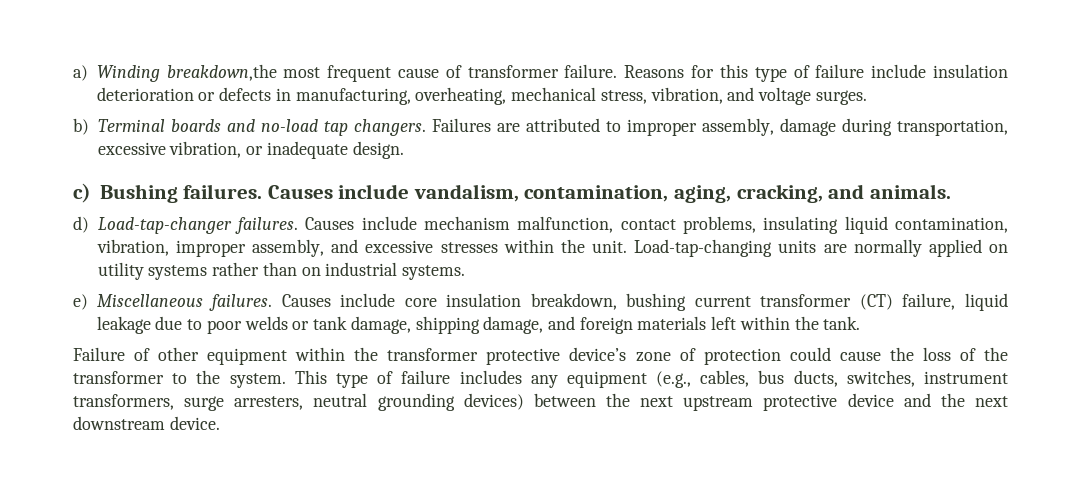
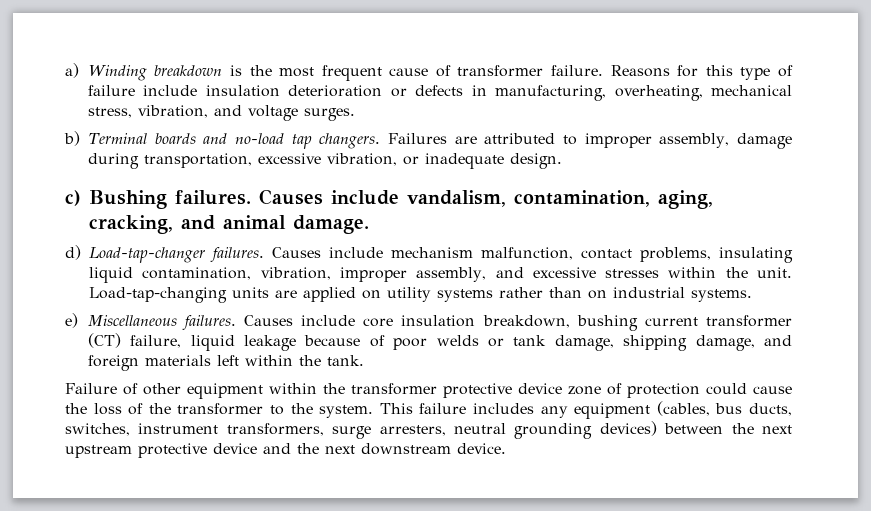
[166,64,277,81] breakdown,the -> [154,65,272,76] breakdown is the
[869,184,951,199] animals. -> [223,215,369,234] animal damage.
[853,239,922,257] normally -> (297, 294) none
[155,316,203,330] due to -> [304,335,385,347] because of
[569,347,627,361] device’s -> [518,383,562,394] device
[335,371,394,388] type of -> (413, 408) none
[656,370,750,388] (e.g., cables, -> [656,401,710,416] (cables,

